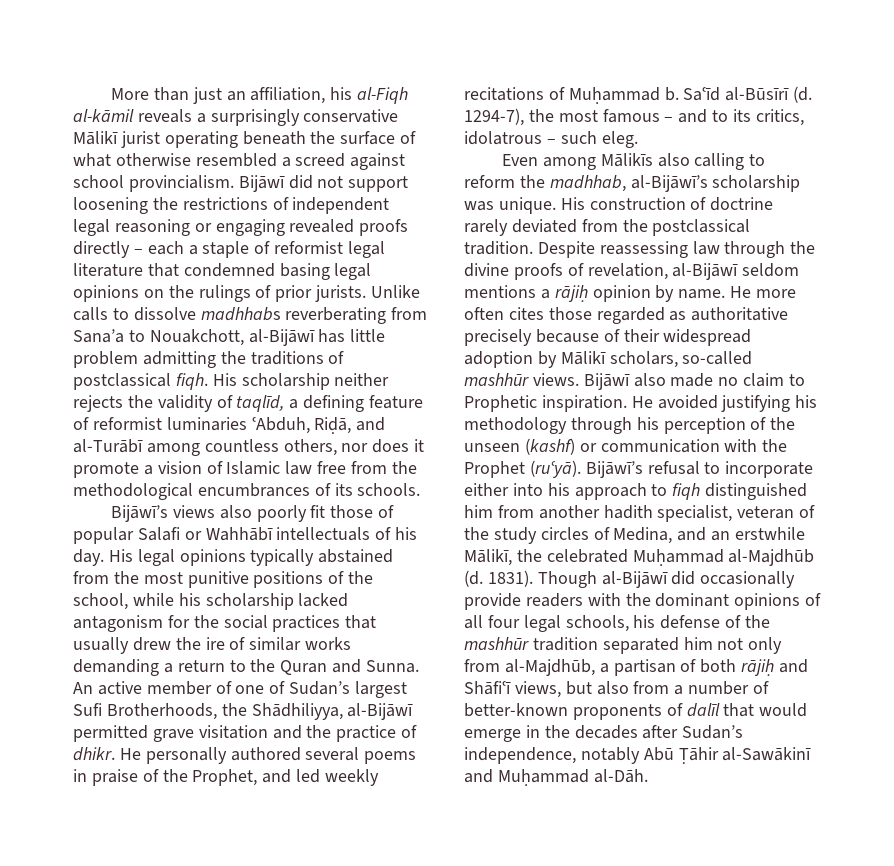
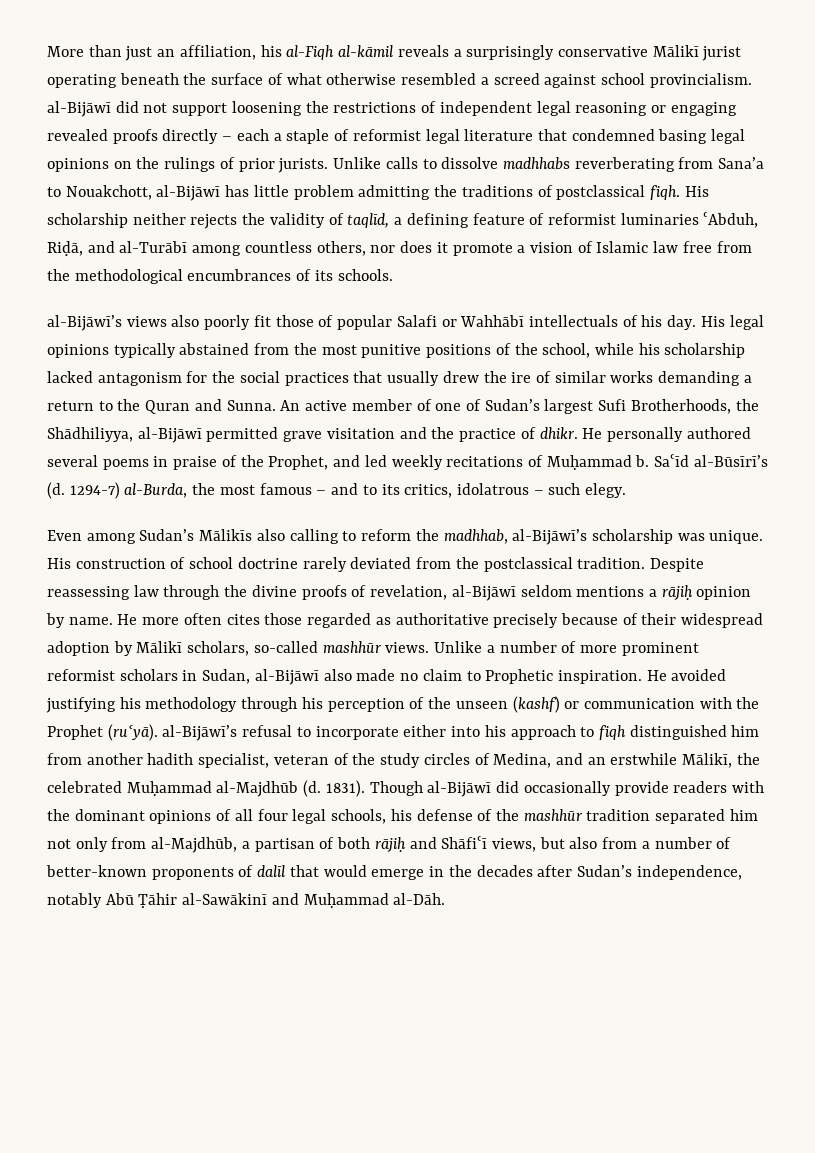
[238,175,285,192] Bijāwī -> [47,101,111,117] al-Bijāwī
[111,505,169,522] Bijāwī’s -> [47,315,122,331] al-Bijāwī’s
[725,86,813,103] [464,108,524,126] al-Būsīrī (d. 1294-7), -> [693,455,768,467] [47,482,188,499] al-Būsīrī’s (d. 1294-7) al-Burda,
[601,131,638,148] eleg. -> [585,483,627,498] elegy.
(596, 163) none -> [139,529,195,541] Sudan’s
(707, 203) none -> [189,557,234,569] school
[583,373,630,390] Bijāwī -> [434,641,699,656] [47,669,319,685] Unlike a number of more prominent reformist scholars in Sudan, al-Bijāwī
[585,461,643,478] Bijāwī’s -> [162,725,238,741] al-Bijāwī’s

